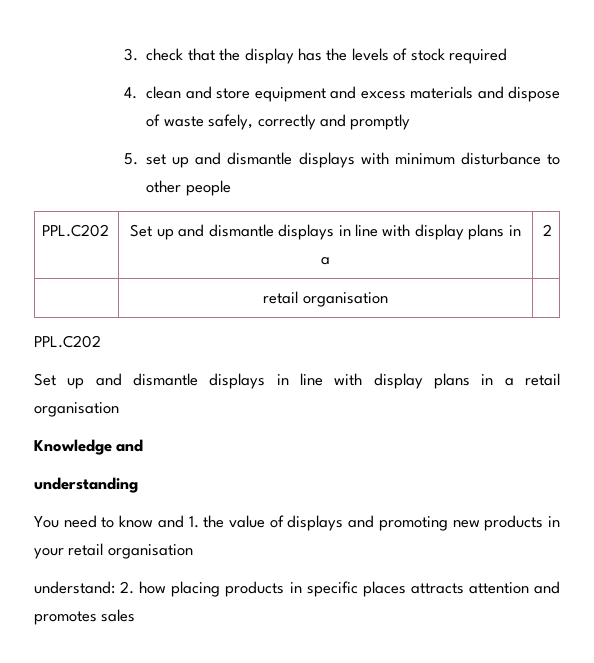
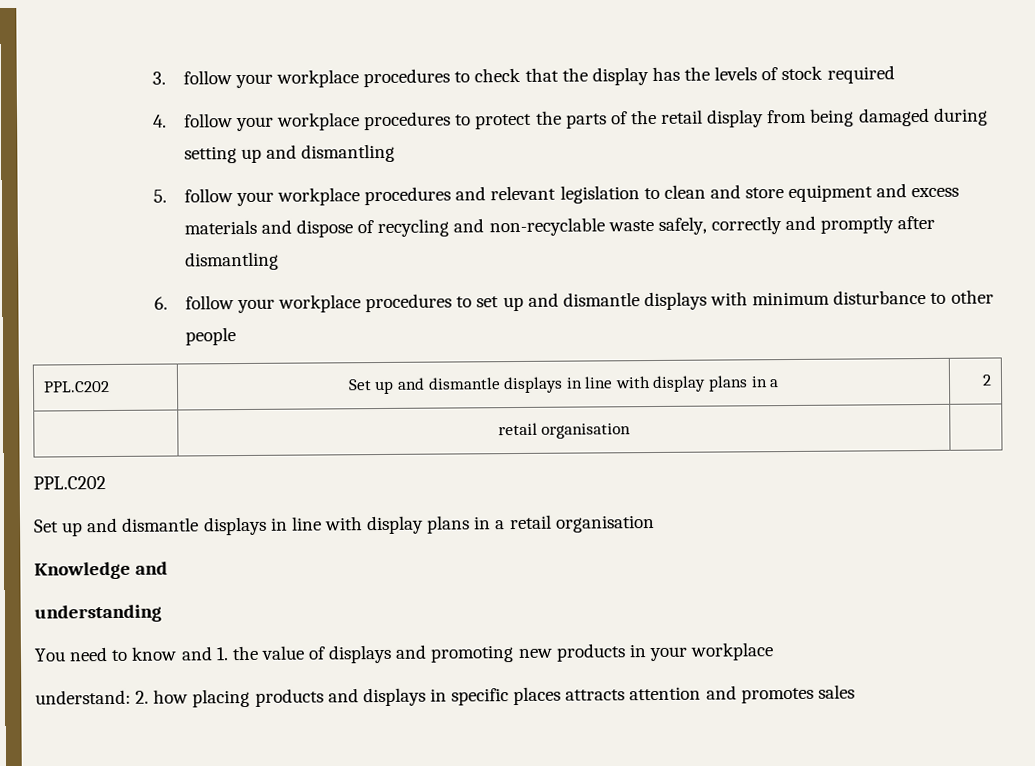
(138, 54) none -> [182,68,471,89] follow your workplace procedures to
(137, 93) none -> [183,107,988,132] [183,143,396,164] [153,185,660,207] follow your workplace procedures to protect the parts of the retail display from being damaged during setting up and dismantling // 5. follow your workplace procedures and relevant legislation to
(161, 120) none -> [377,217,605,238] recycling and non-recyclable
[123,153,138,165] // 5. -> [897,215,936,230] [184,251,279,271] [154,293,473,314] after dismantling // 6. follow your workplace procedures to
[68,543,193,559] retail organisation -> [690,642,775,661] workplace
(285, 589) none -> [327,687,426,707] and displays

